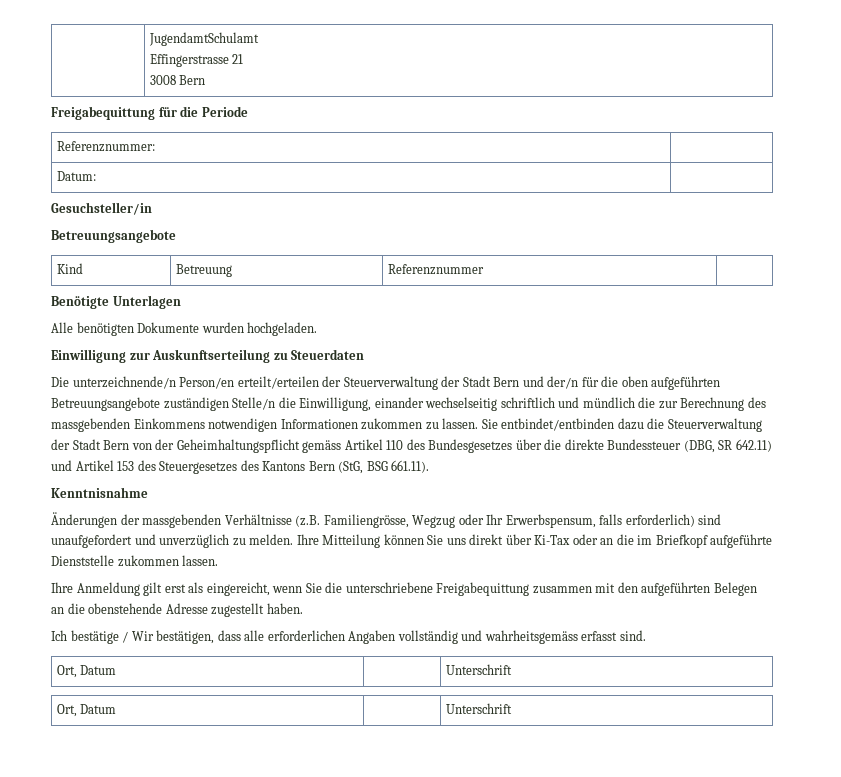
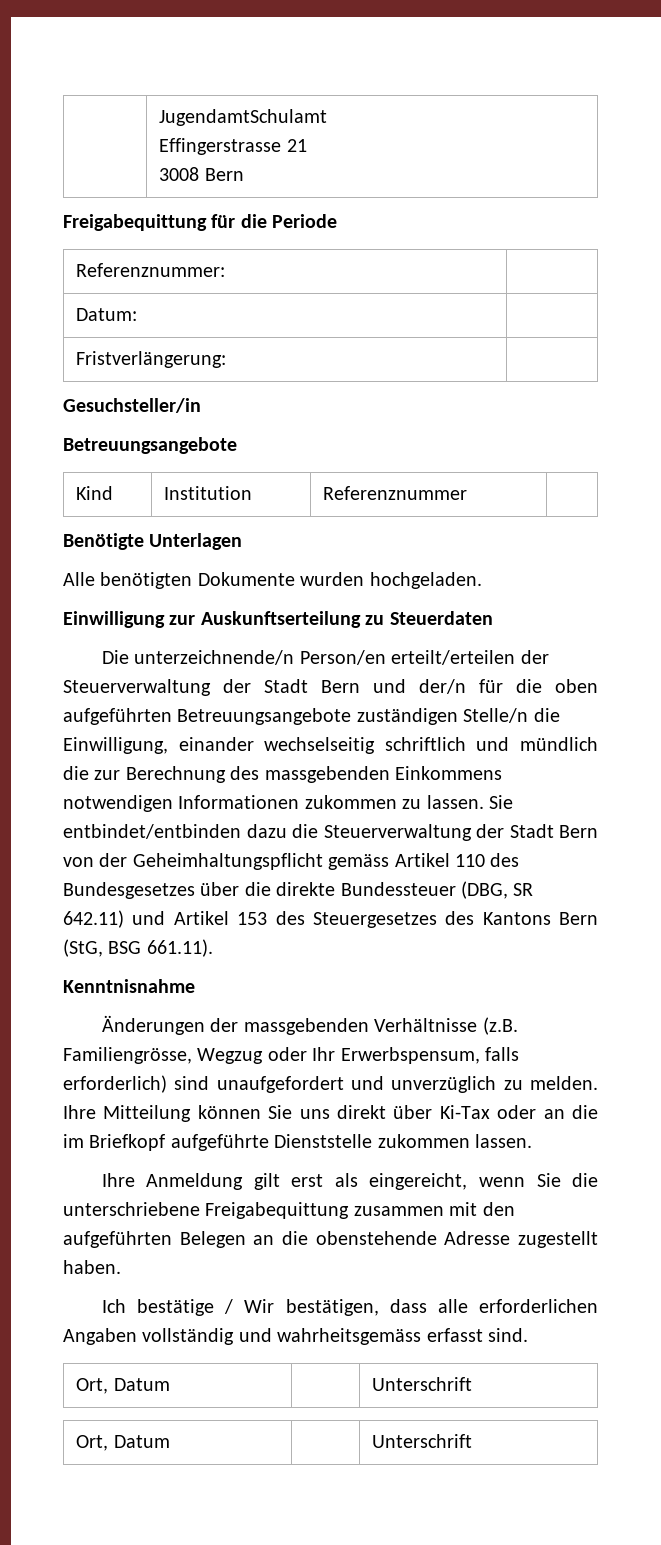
(96, 176) none -> [76,351,227,368] // Fristverlängerung: |
[175,264,232,277] Betreuung -> [164,486,253,500] Institution

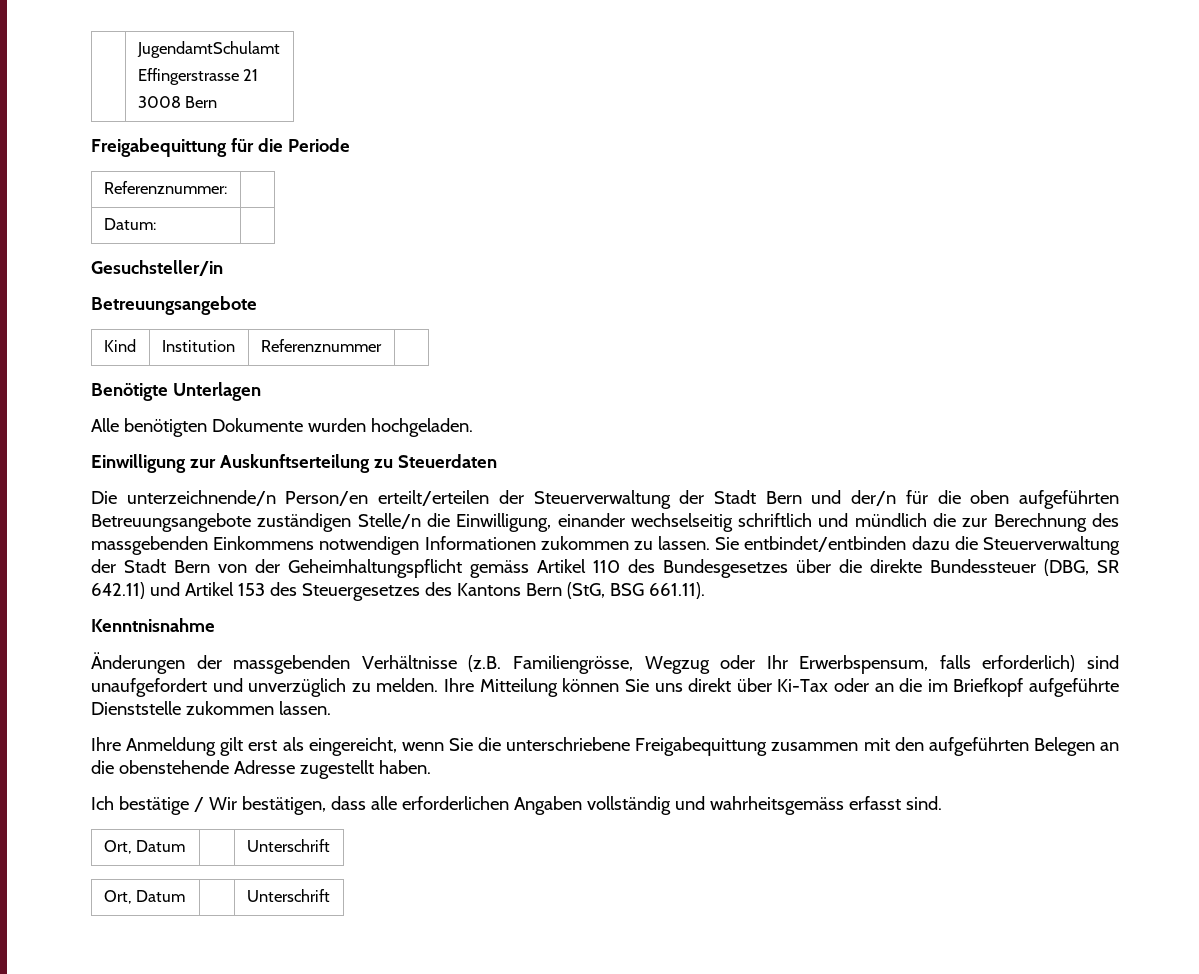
[76,351,227,368] // Fristverlängerung: | -> (156, 224) none

